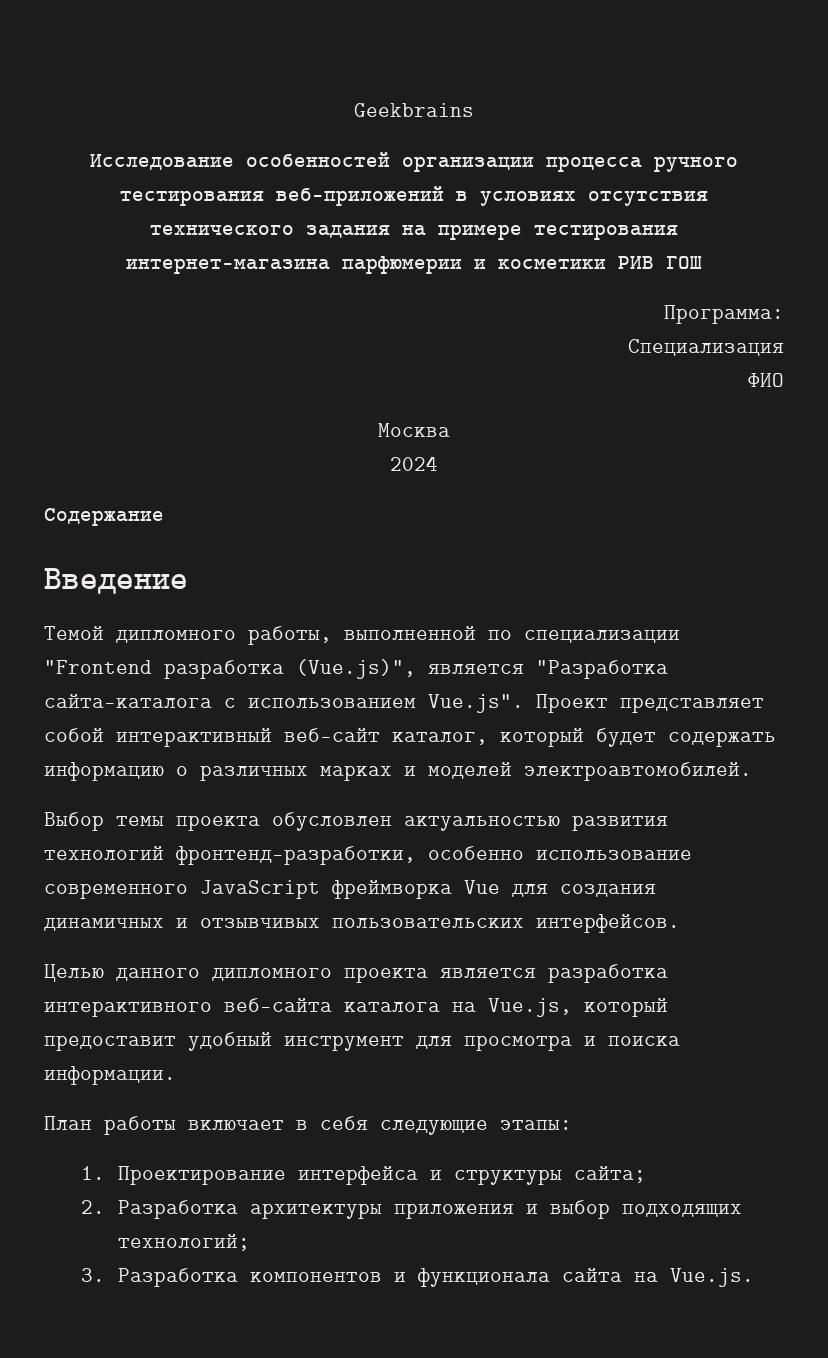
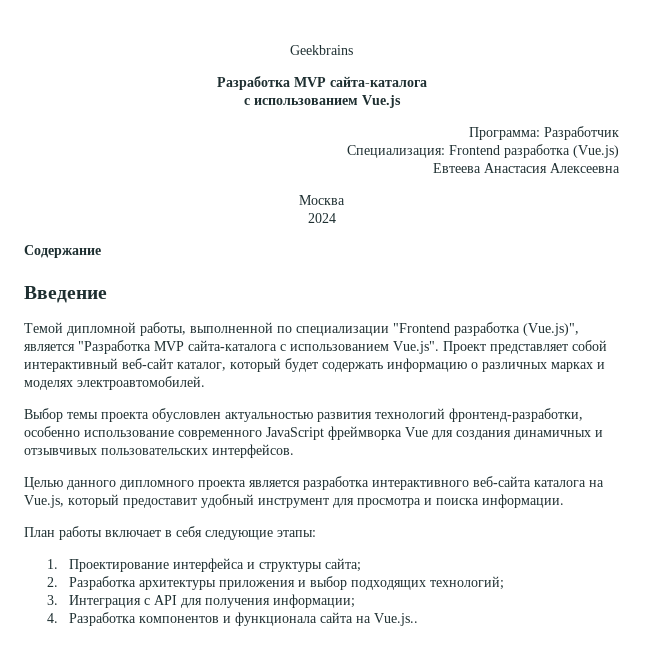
[90,152,738,172] [120,186,708,206] [150,224,678,240] [126,256,702,274] [664,305,784,324] [628,339,784,356] [748,373,784,387] Исследование особенностей организации процесса ручного тестирования веб-приложений в условиях отсутствия технического задания на примере тестирования интернет-магазина парфюмерии и косметики РИВ ГОШ // Программа: // Специализация // ФИО -> [216,76,427,90] [243,95,401,108] [469,126,619,140] [347,144,619,158] [433,163,620,173] Разработка MVP сайта-каталога // с использованием Vue.js // Программа: Разработчик // Специализация: Frontend разработка (Vue.js) // Евтеева Анастасия Алексеевна
[116,630,236,643] дипломного -> [67,322,136,336] дипломной
(668, 669) none -> [154,341,184,351] MVP
[428,762,512,779] моделей -> [24,380,73,390] моделях
(106, 1275) none -> [69,594,356,608] [46,613,58,623] Интеграция с API для получения информации; // 4.
[670,1268,755,1287] Vue.js. -> [374,613,419,626] Vue.js..

